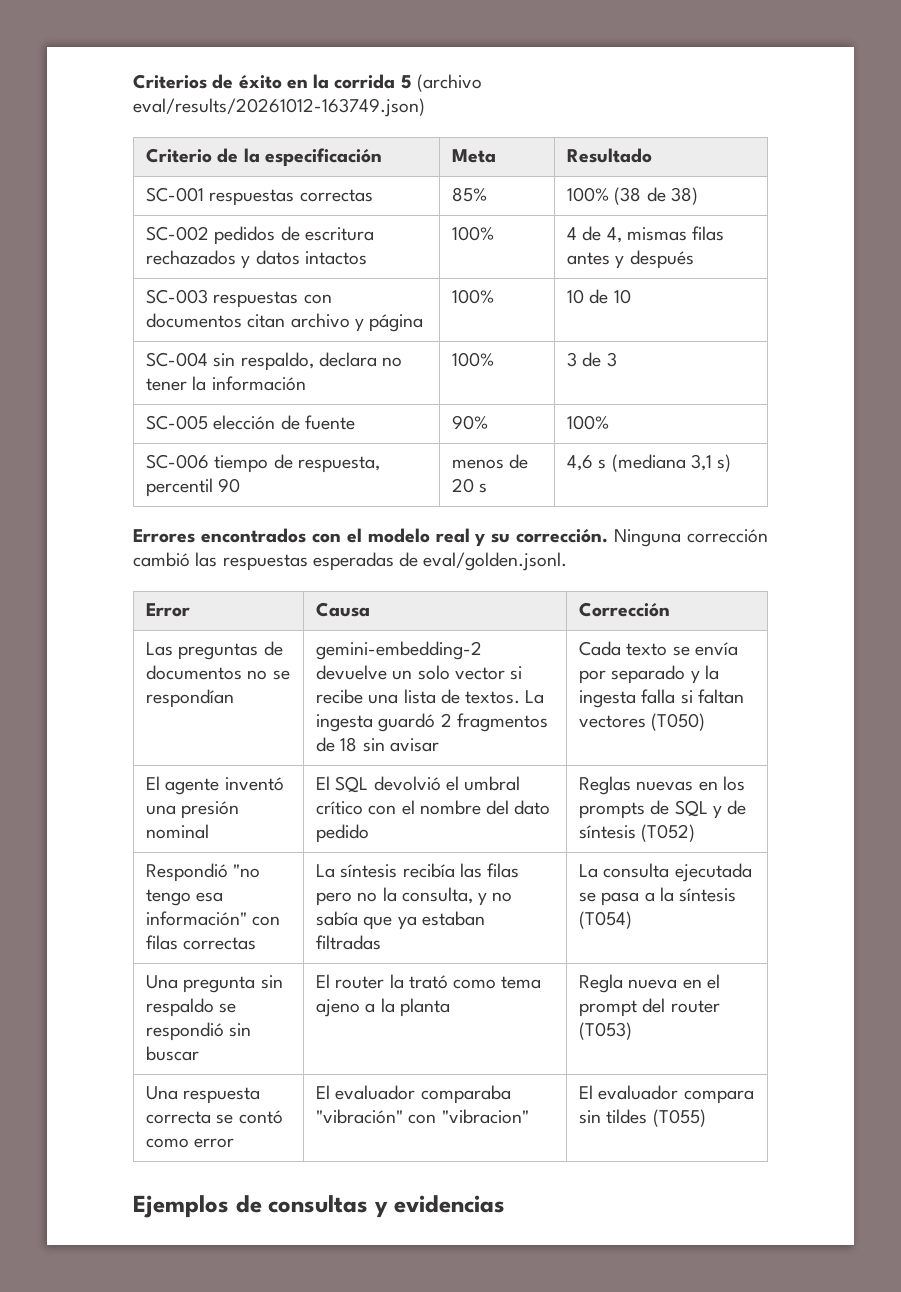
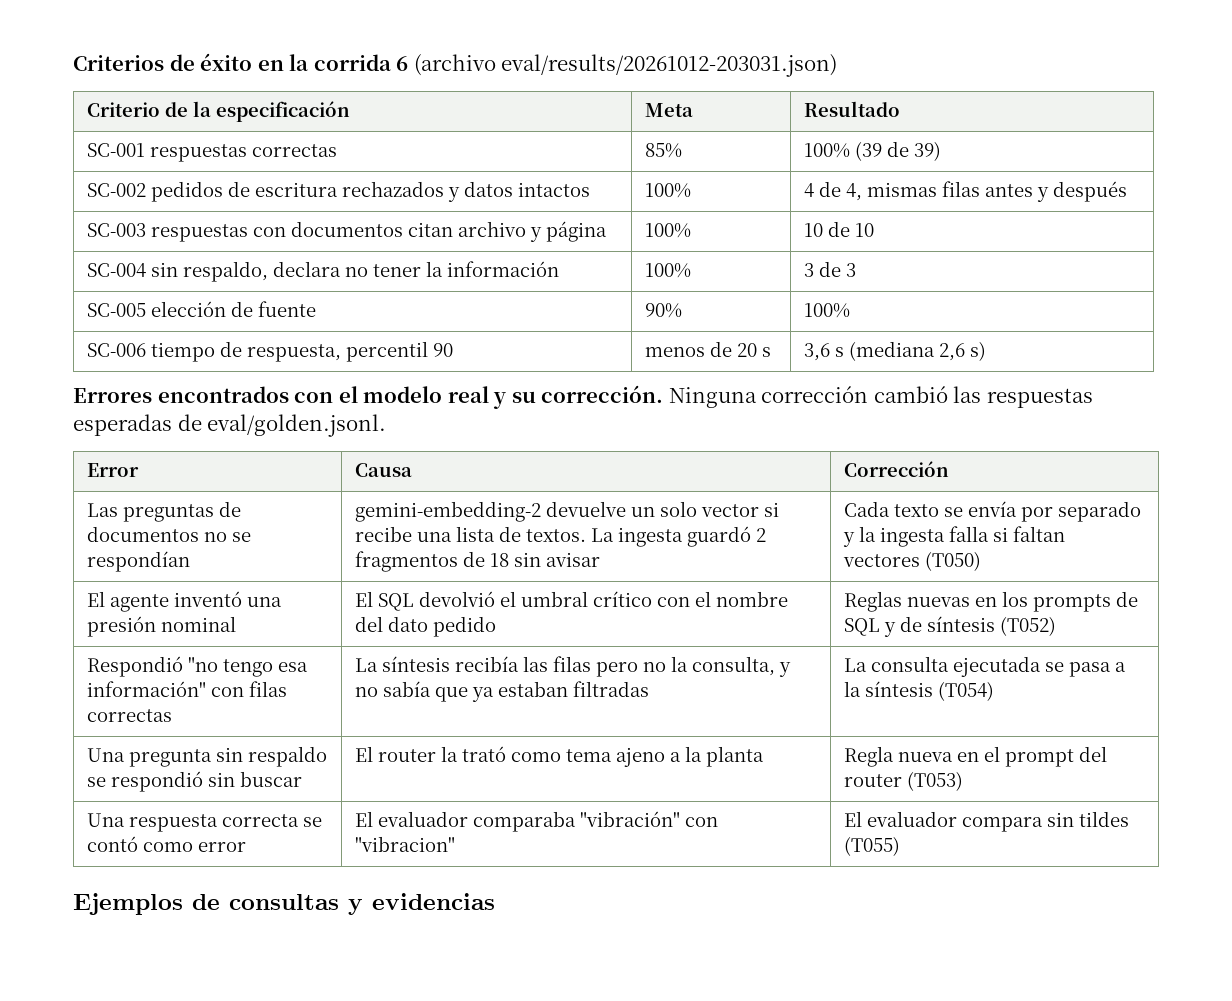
[400,74,482,92] [133,98,425,117] 5 (archivo eval/results/20261012-163749.json) -> [396,54,838,77] 6 (archivo eval/results/20261012-203031.json)
[614,187,698,205] (38 de 38) -> [855,141,942,161] (39 de 39)
[567,455,594,471] 4,6 -> [804,343,831,361] 3,6
[690,454,712,471] 3,1 -> [939,343,966,361] 2,6

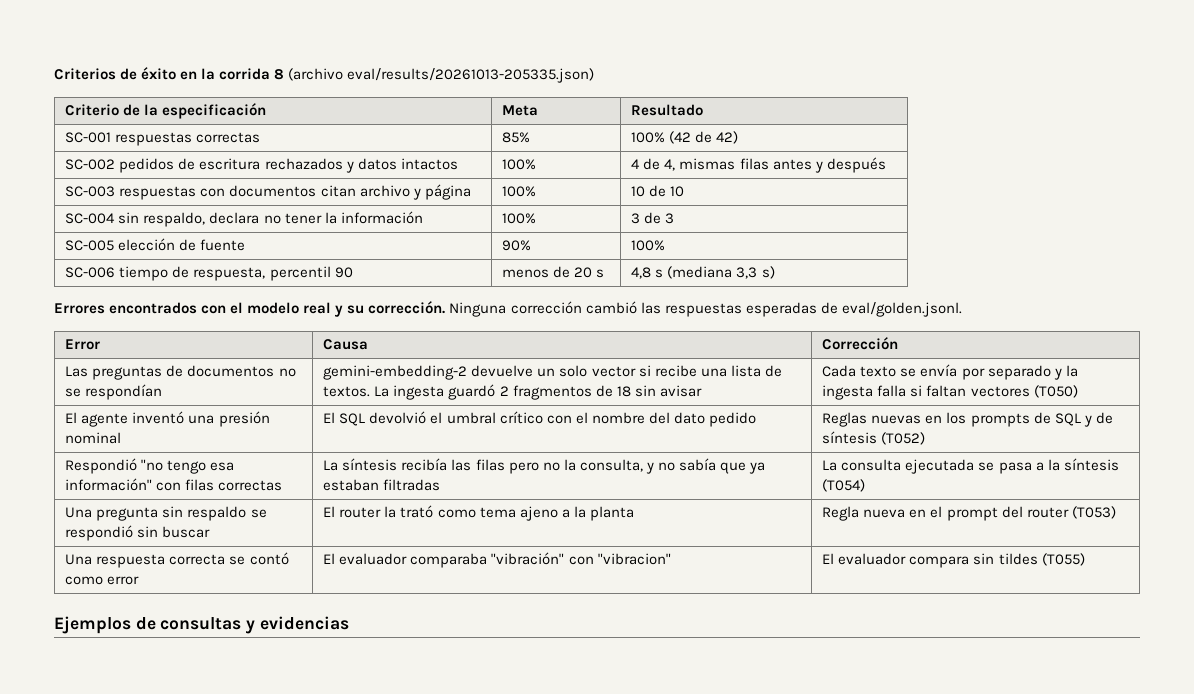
[396,54,838,77] 6 (archivo eval/results/20261012-203031.json) -> [274,68,595,83] 8 (archivo eval/results/20261013-205335.json)
[855,141,942,161] (39 de 39) -> [669,131,739,144] (42 de 42)
[804,343,831,361] 3,6 -> [631,267,652,279] 4,8
[939,343,966,361] 2,6 -> [736,267,758,279] 3,3

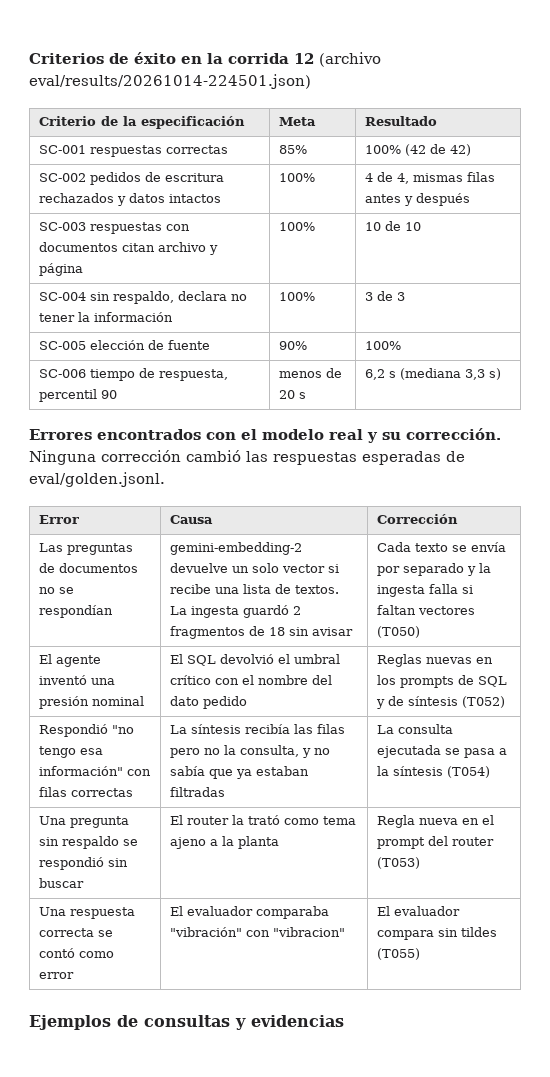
[274,68,595,83] 8 (archivo eval/results/20261013-205335.json) -> [294,52,381,67] [29,74,311,89] 12 (archivo eval/results/20261014-224501.json)
[631,267,652,279] 4,8 -> [365,369,386,380] 6,2

